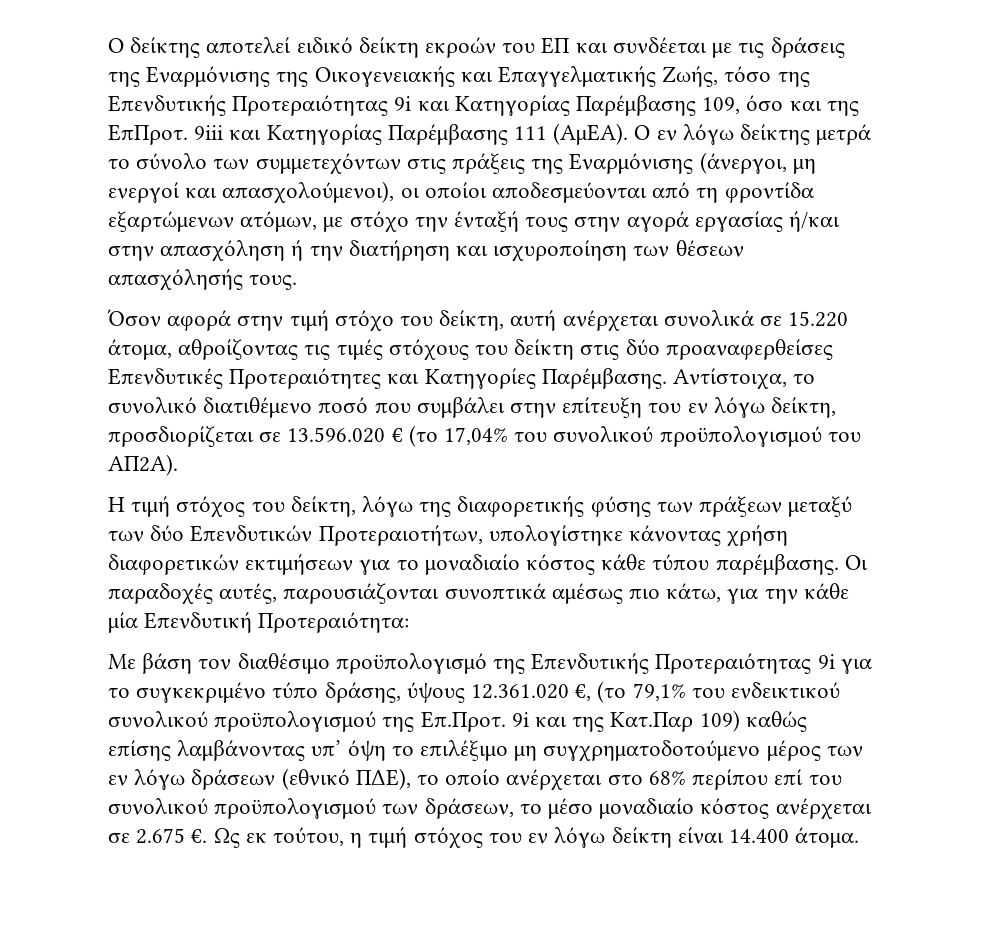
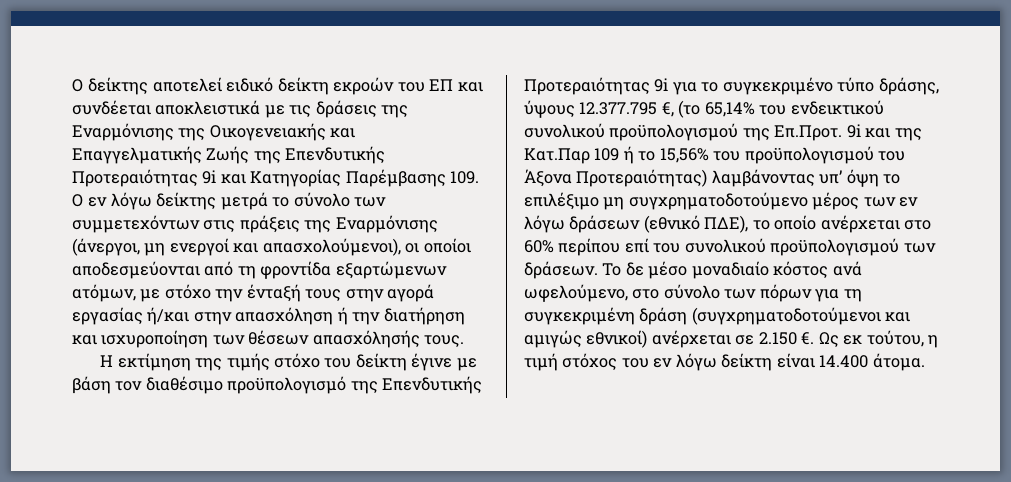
(707, 45) none -> [155,100,261,115] αποκλειστικά
[662,66,772,87] Ζωής, τόσο -> [206,146,250,164] Ζωής
[702,95,859,116] [108,123,629,145] 109, όσο και της ΕπΠροτ. 9iii και Κατηγορίας Παρέμβασης 111 (ΑμΕΑ). -> [450,171,480,184] 109.
[107,309,849,332] [108,339,833,361] [108,368,816,390] [108,397,837,418] [108,425,861,447] [108,454,178,476] [108,496,853,518] [108,525,789,547] [108,554,868,575] [108,583,849,605] [108,612,410,633] [108,654,136,669] Όσον αφορά στην τιμή στόχο του δείκτη, αυτή ανέρχεται συνολικά σε 15.220 άτομα, αθροίζοντας τις τιμές στόχους του δείκτη στις δύο προαναφερθείσες Επενδυτικές Προτεραιότητες και Κατηγορίες Παρέμβασης. Αντίστοιχα, το συνολικό διατιθέμενο ποσό που συμβάλει στην επίτευξη του εν λόγω δείκτη, προσδιορίζεται σε 13.596.020 € (το 17,04% του συνολικού προϋπολογισμού του ΑΠ2Α). // Η τιμή στόχος του δείκτη, λόγω της διαφορετικής φύσης των πράξεων μεταξύ των δύο Επενδυτικών Προτεραιοτήτων, υπολογίστηκε κάνοντας χρήση διαφορετικών εκτιμήσεων για το μοναδιαίο κόστος κάθε τύπου παρέμβασης. Οι παραδοχές αυτές, παρουσιάζονται συνοπτικά αμέσως πιο κάτω, για την κάθε μία Επενδυτική Προτεραιότητα: // Με -> [100,353,477,371] Η εκτίμηση της τιμής στόχο του δείκτη έγινε με
[471,684,570,699] 12.361.020 -> [579,102,658,115] 12.377.795
[632,683,686,701] 79,1% -> [704,102,755,117] 65,14%
[699,710,807,732] [108,740,171,761] 109) καθώς επίσης -> [594,146,906,164] [524,169,708,187] 109 ή το 15,56% του προϋπολογισμού του Άξονα Προτεραιότητας)
[648,771,686,785] 68% -> [524,240,554,253] 60%
[424,798,770,819] δράσεων, το μέσο μοναδιαίο κόστος -> [524,261,862,279] [524,284,862,302] [524,307,912,325] [524,330,648,348] δράσεων. Το δε μέσο μοναδιαίο κόστος ανά ωφελούμενο, στο σύνολο των πόρων για τη συγκεκριμένη δράση (συγχρηματοδοτούμενοι και αμιγώς εθνικοί)
[136,828,186,844] 2.675 -> [758,332,797,345] 2.150

